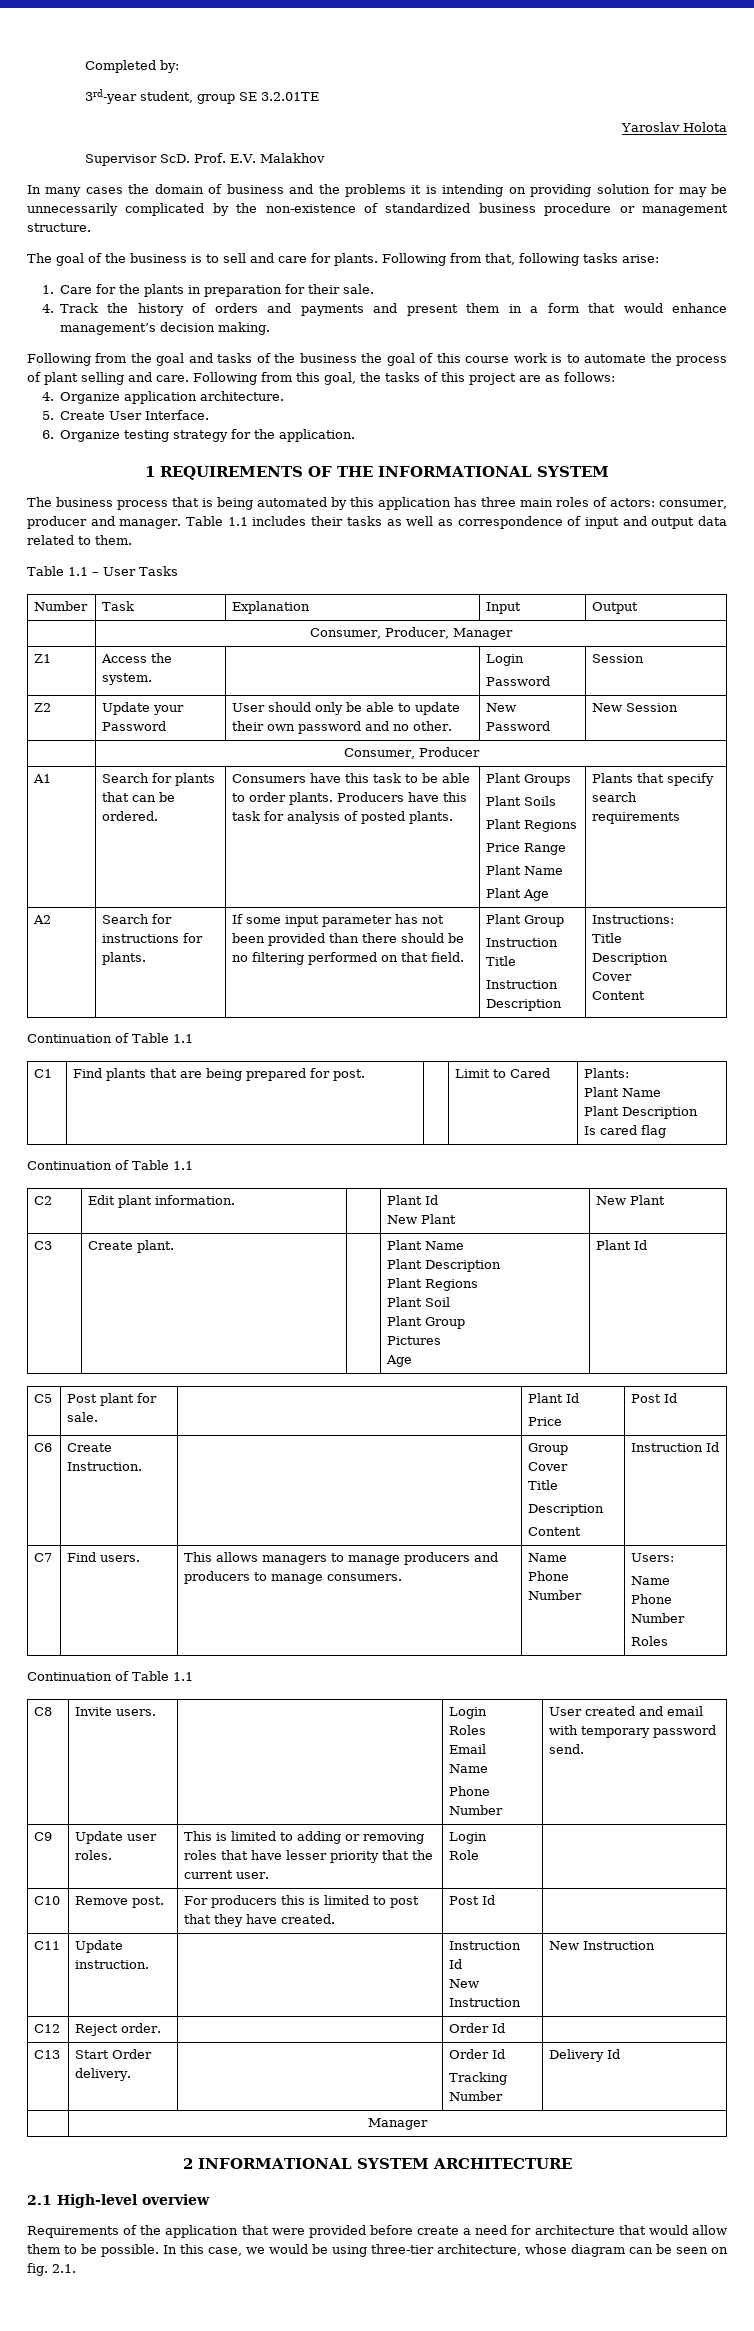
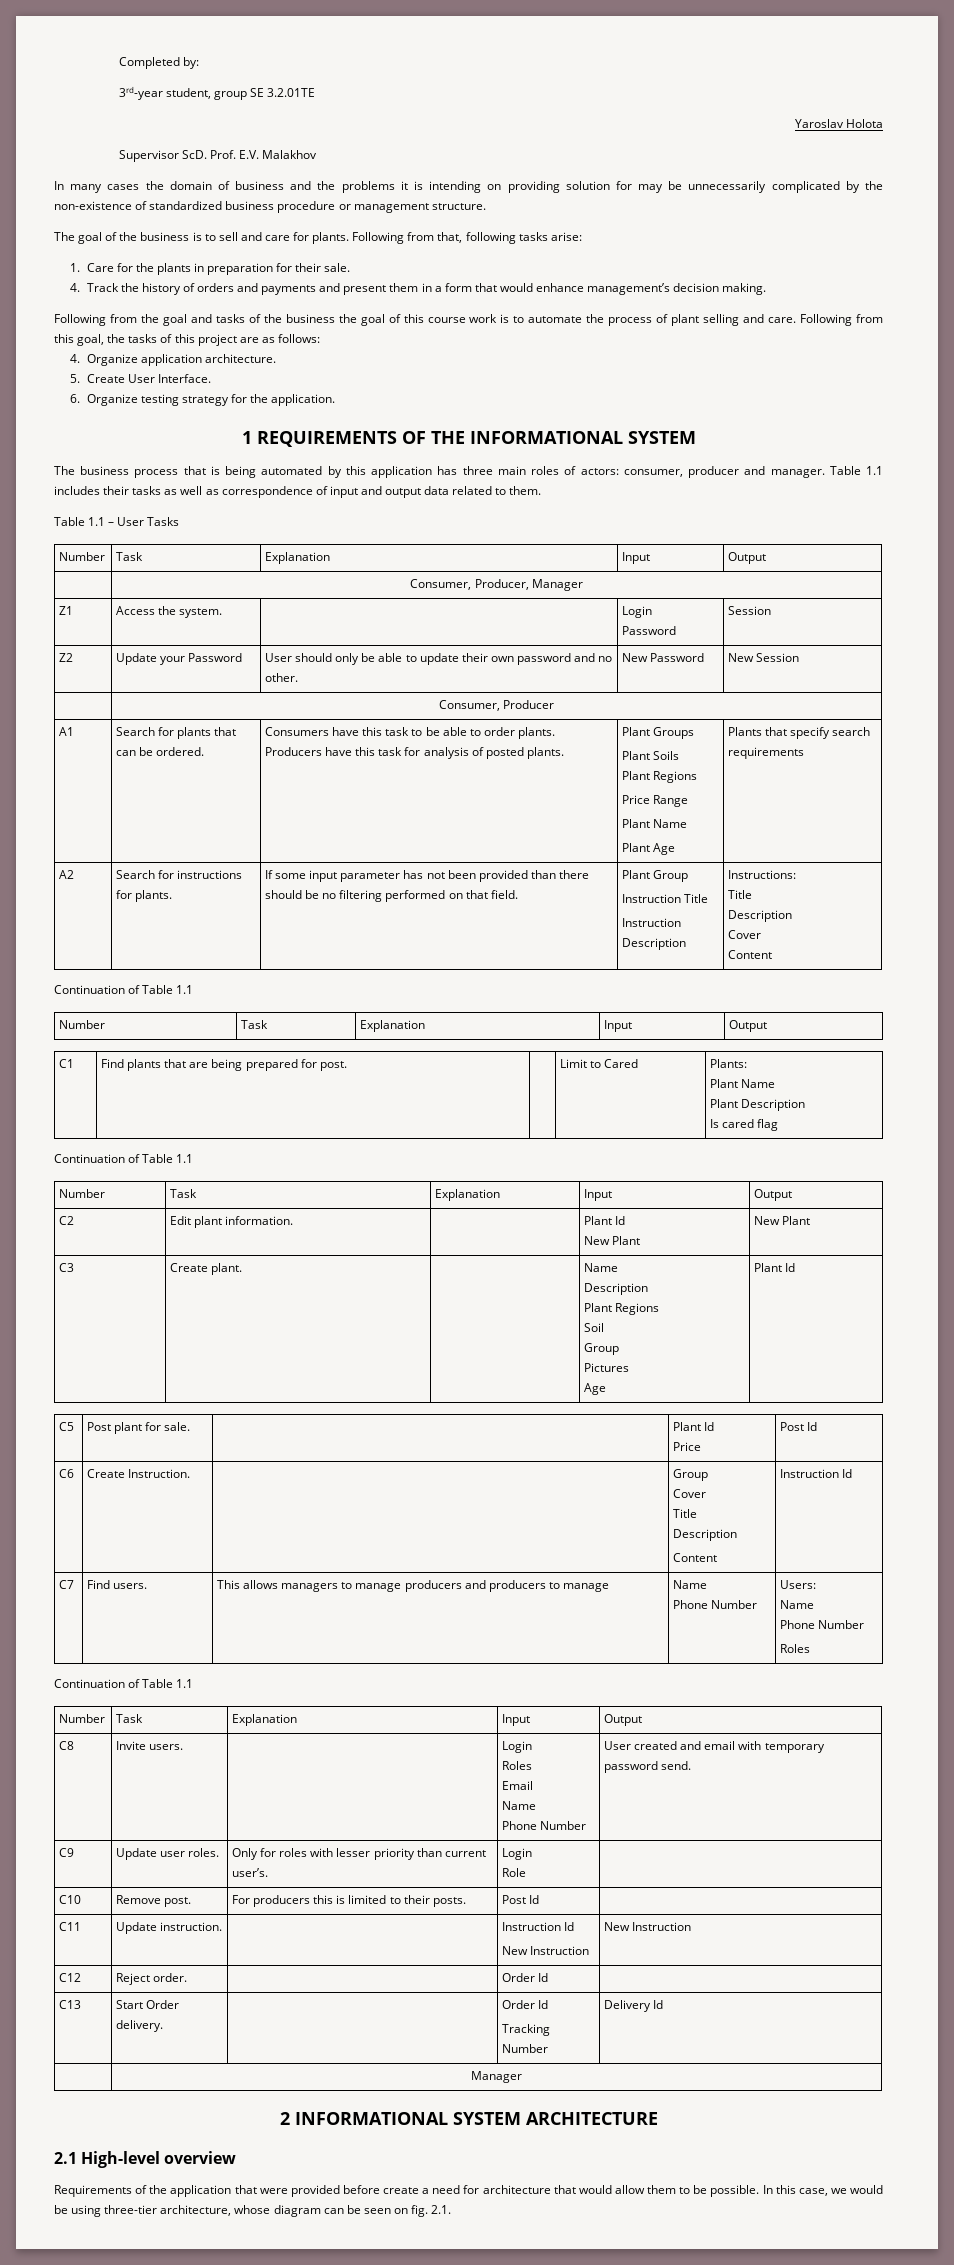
(193, 1038) none -> [59,1020,106,1029] [241,1020,269,1029] [360,1020,426,1032] [604,1020,633,1032] [729,1020,768,1032] // Number | Task | Explanation | Input | Output
(193, 1165) none -> [59,1189,106,1198] [170,1189,198,1198] [435,1189,501,1201] [584,1189,613,1201] [754,1189,793,1201] // Number | Task | Explanation | Input | Output
[387,1240,465,1250] [387,1259,423,1269] Plant Name // Plant -> [584,1263,619,1272] Name //
[387,1297,423,1307] Plant -> (660, 1309) none
[387,1316,423,1326] Plant -> (605, 1327) none
[327,1574,403,1581] consumers. -> (610, 1587) none
(193, 1676) none -> [59,1714,106,1723] [116,1714,144,1723] [232,1714,298,1726] [502,1714,531,1726] [604,1714,643,1726] // Number | Task | Explanation | Input | Output
[184,1831,425,1844] [184,1850,434,1863] [184,1870,270,1879] This is limited to adding or removing roles that have lesser priority that the current user. -> [232,1848,486,1860] [232,1868,269,1877] Only for roles with lesser priority than current user’s.
[390,1896,420,1908] [184,1914,336,1927] post that they have created. -> [403,1895,466,1907] their posts.

